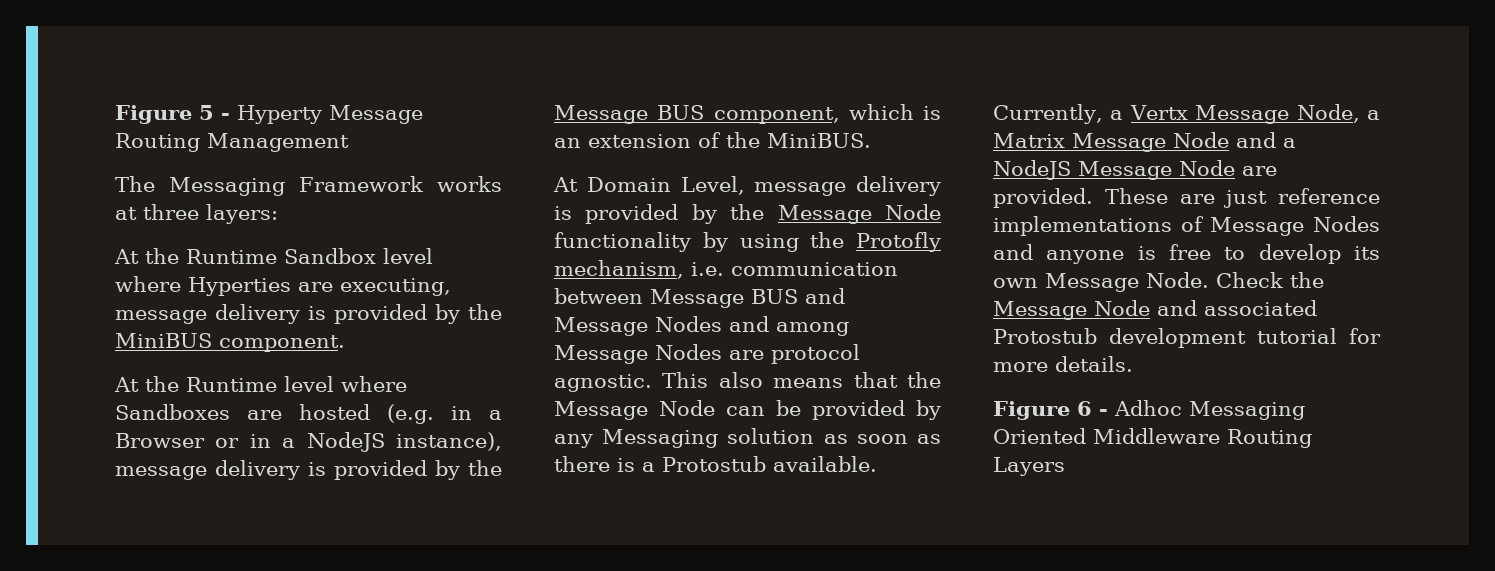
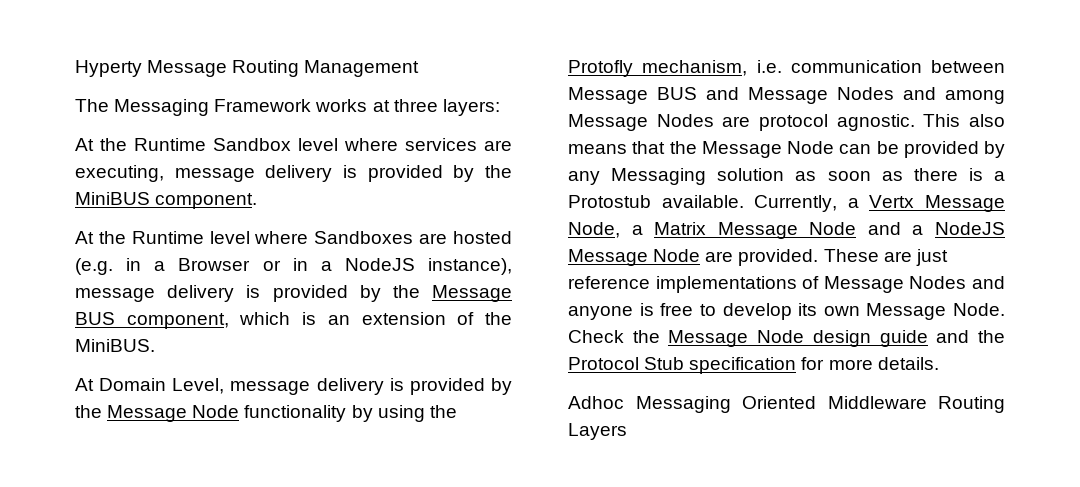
[115,105,230,124] Figure 5 - -> (75, 68) none
[188,277,291,296] Hyperties -> [405,138,477,151] services
[1157,300,1317,316] [993,328,1337,348] and associated Protostub development tutorial -> [812,330,1005,347] [568,357,797,374] design guide and the Protocol Stub specification
[993,401,1108,420] Figure 6 - -> (939, 363) none

